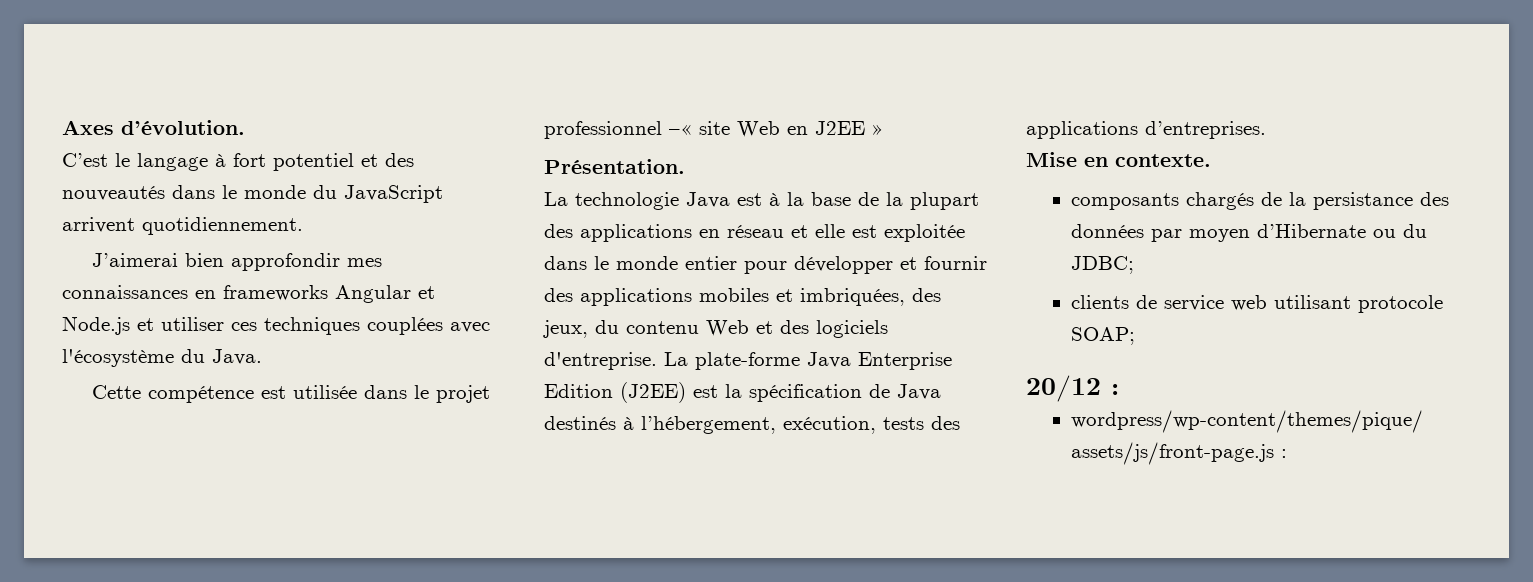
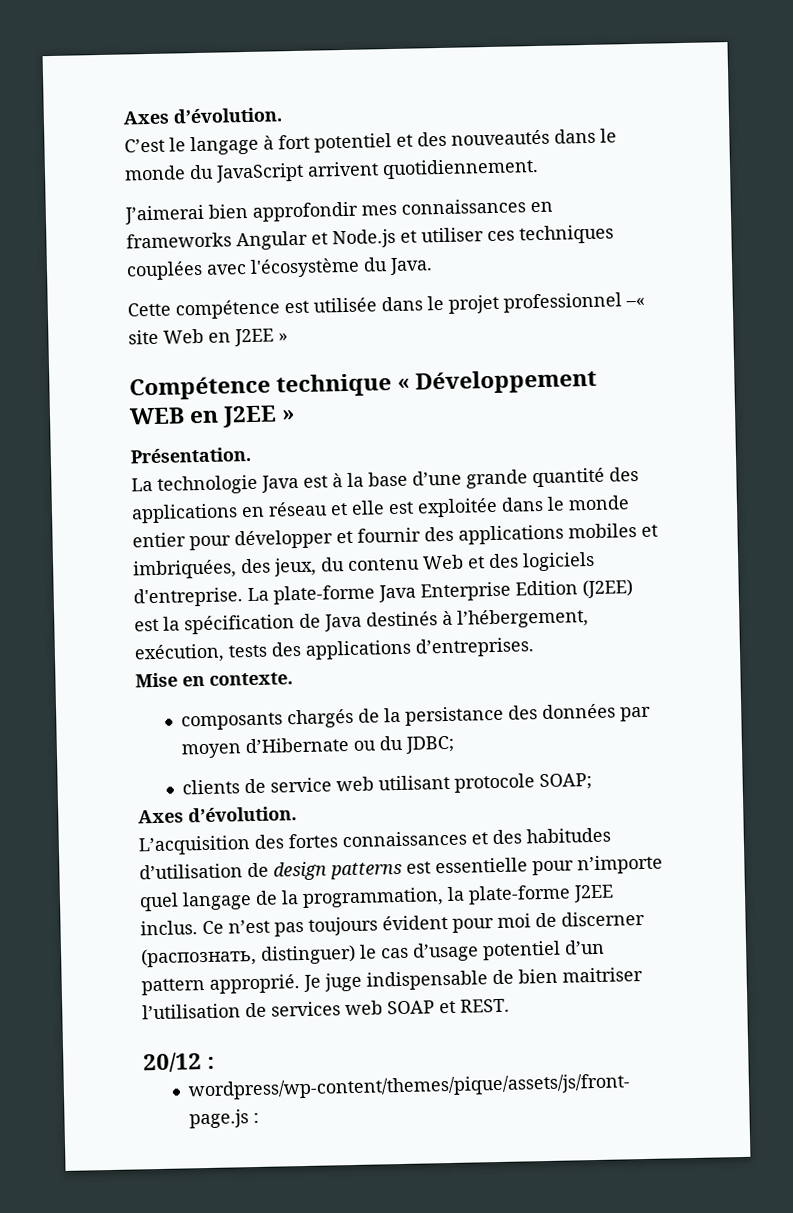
(884, 129) none -> [129,368,598,401] [129,405,296,428] // Compétence technique « Développement WEB en J2EE »
[858,192,979,210] de la plupart -> [412,467,605,489] d’une grande quantité
(1136, 336) none -> [138,806,297,824] [138,827,611,856] [139,854,663,881] [139,884,614,912] [140,910,645,937] [141,939,605,968] [141,967,643,996] [142,998,510,1020] // Axes d’évolution. // L’acquisition des fortes connaissances et des habitudes d’utilisation de design patterns est essentielle pour n’importe quel langage de la programmation, la plate-forme J2EE inclus. Ce n’est pas toujours évident pour moi de discerner (распознать, distinguer) le cas d’usage potentiel d’un pattern approprié. Je juge indispensable de bien maitriser l’utilisation de services web SOAP et REST.

